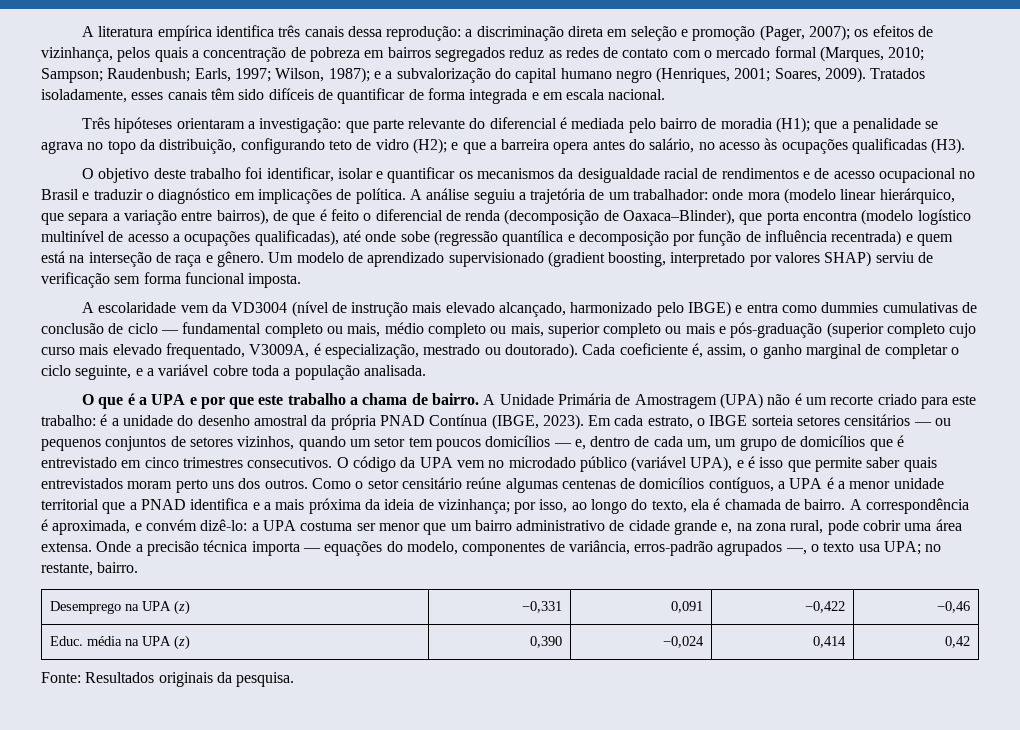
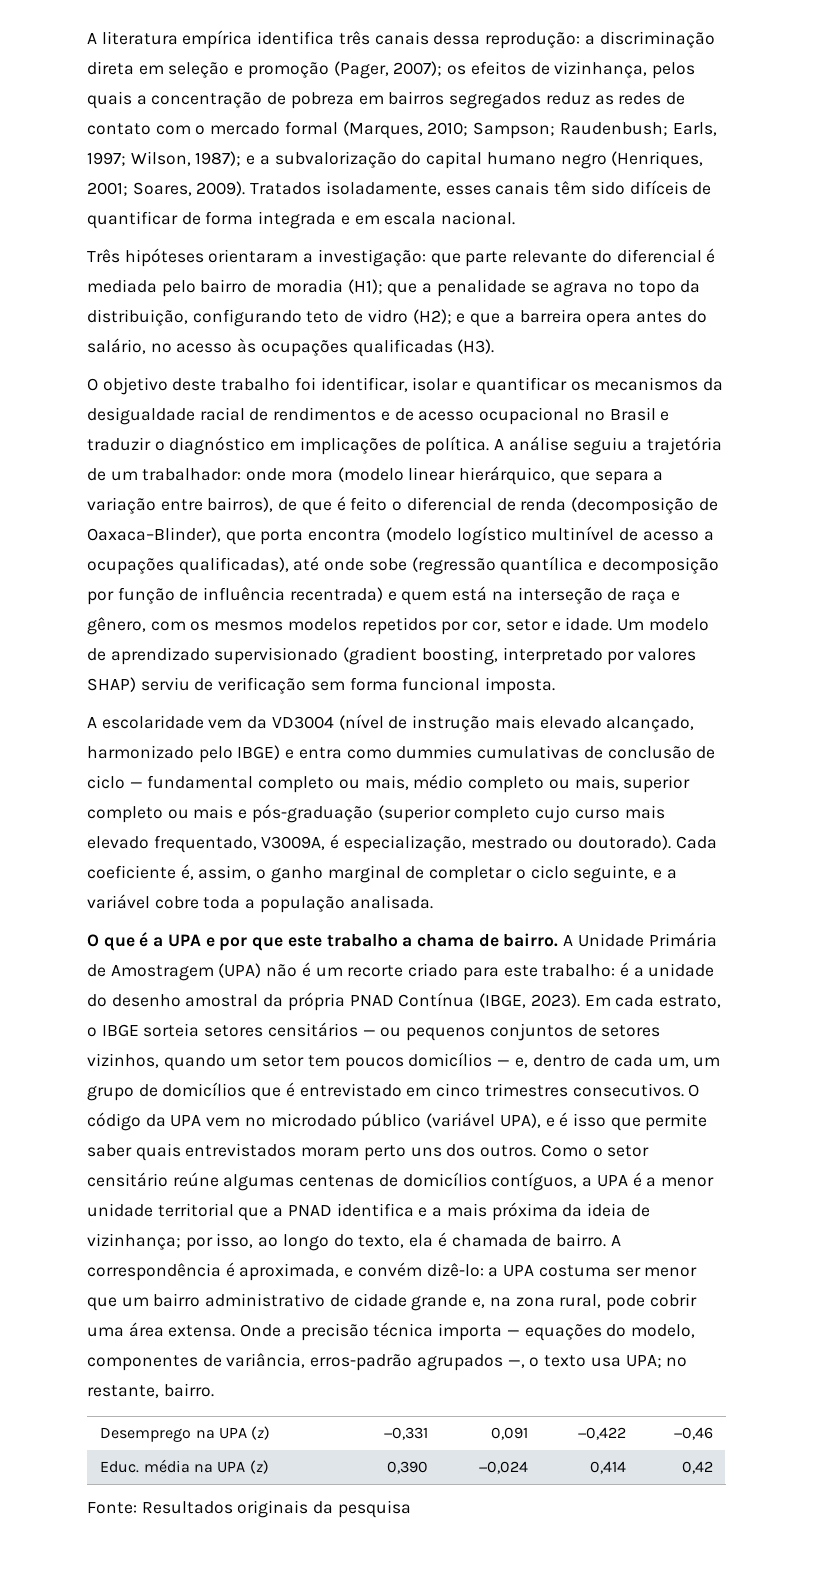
[216,251,264,267] gênero. -> [87,617,613,635] gênero, com os mesmos modelos repetidos por cor, setor e idade.
[236,672,295,687] pesquisa. -> [337,1500,411,1518] pesquisa

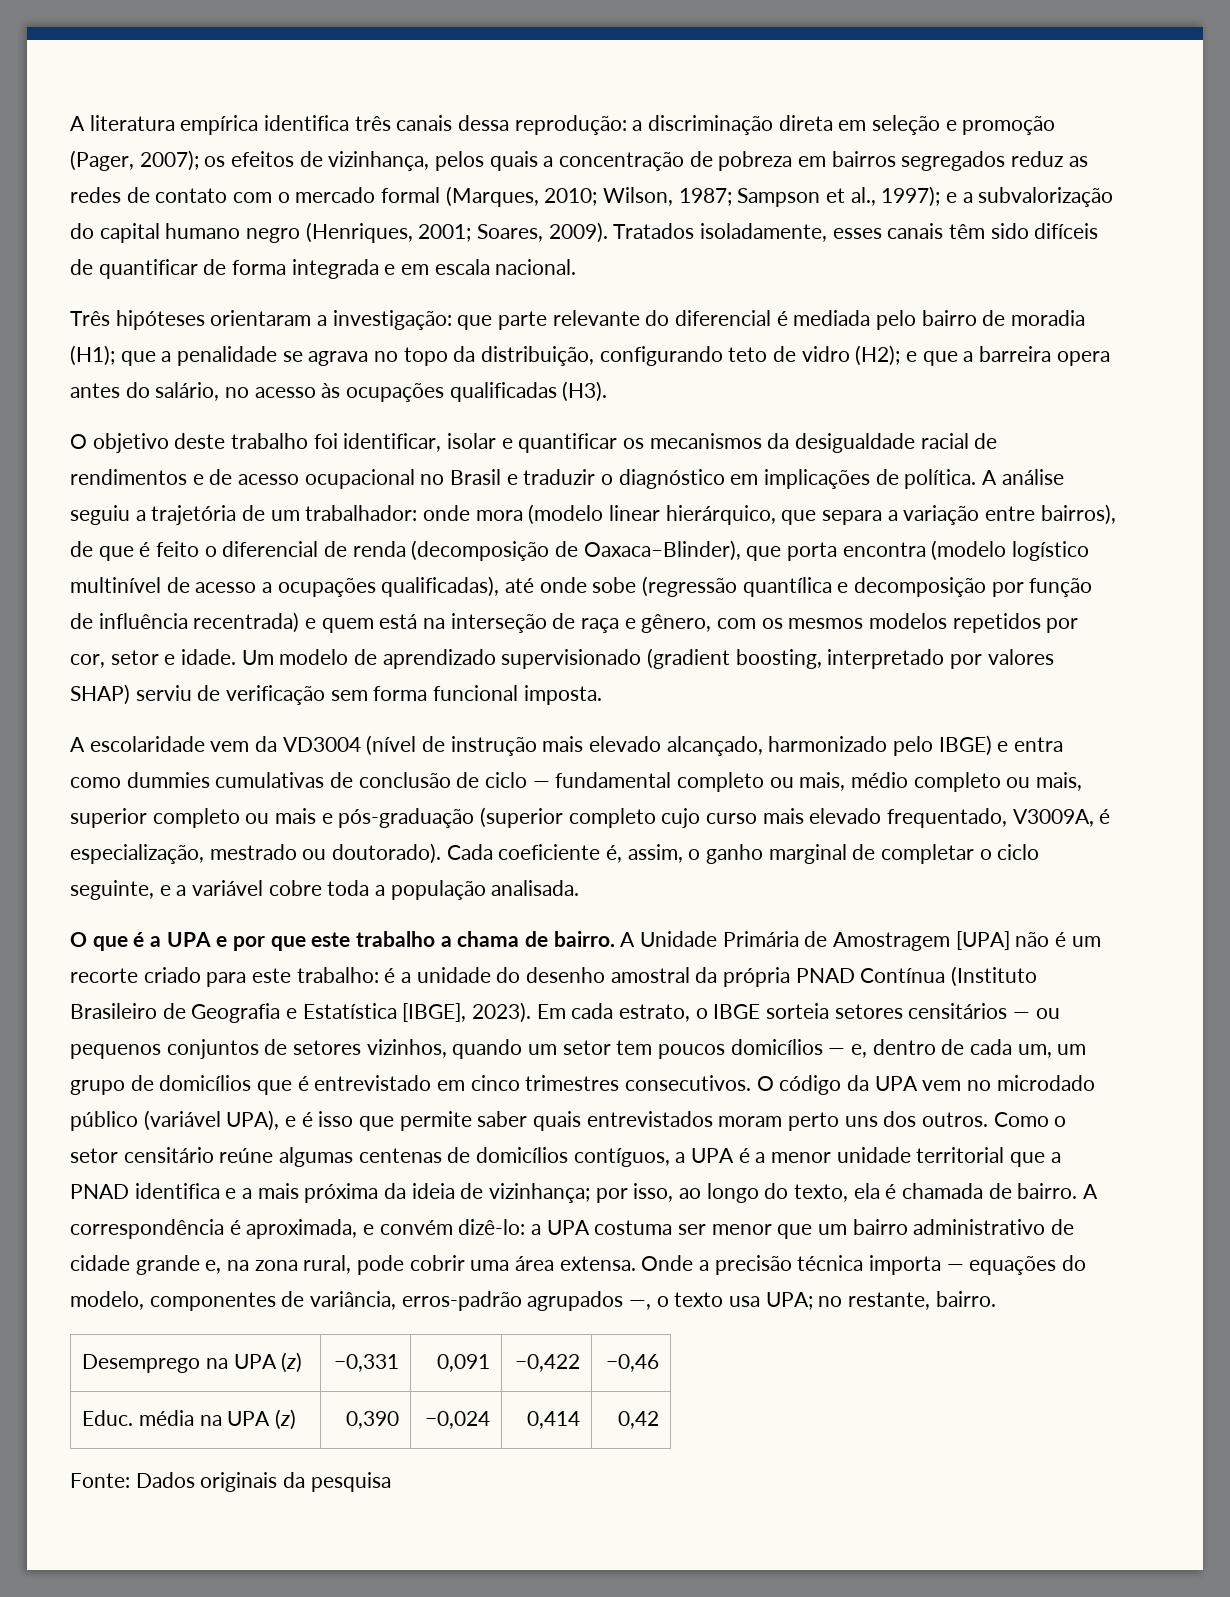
[473,122,717,139] [87,151,242,166] Sampson; Raudenbush; Earls, 1997; Wilson, 1987); -> [603,186,941,207] Wilson, 1987; Sampson et al., 1997);
[218,963,262,978] (UPA) -> [955,931,1010,950] [UPA]
[479,993,527,1008] (IBGE, -> [951,966,1038,987] [70,1003,467,1023] (Instituto Brasileiro de Geografia e Estatística [IBGE],
[141,1501,233,1514] Resultados -> [135,1472,195,1488] Dados

